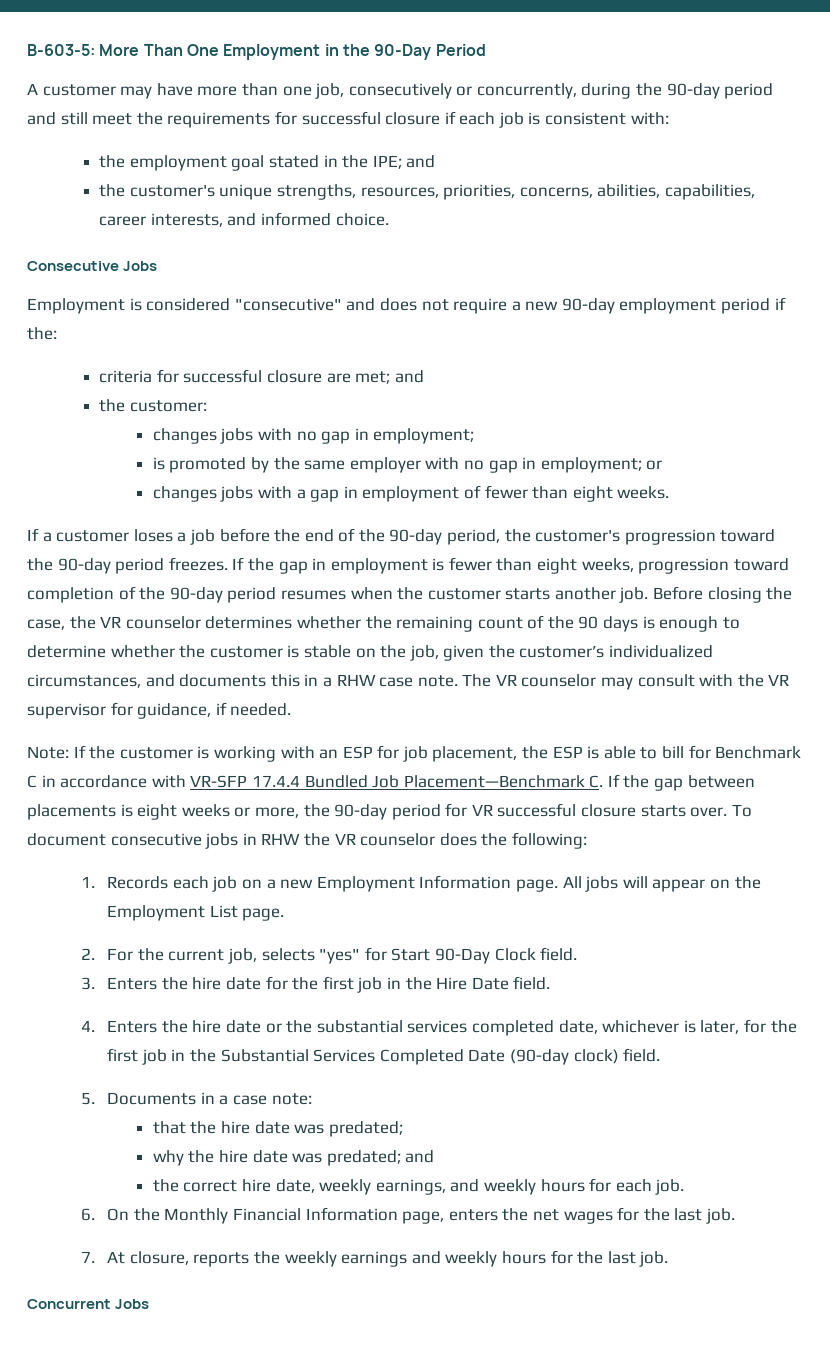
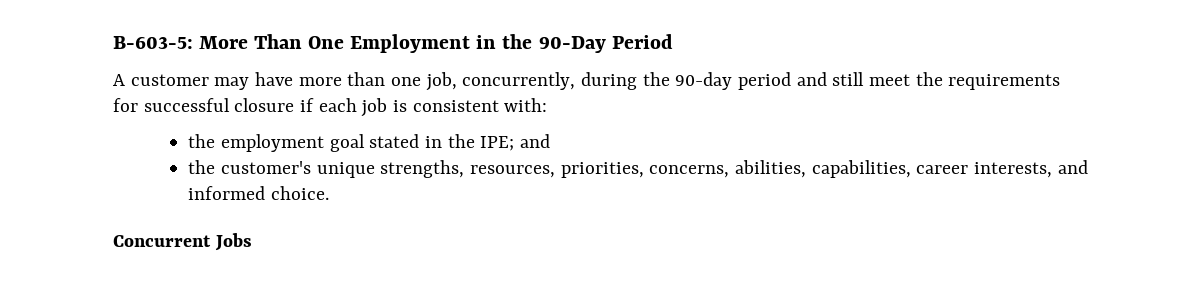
[348,83,473,99] consecutively or -> (457, 81) none
[27,261,158,271] [27,297,786,314] [27,327,57,340] [99,369,424,384] [99,399,207,412] [152,428,475,444] [152,457,663,473] [152,485,670,502] [27,528,776,545] [27,557,789,574] [27,586,793,603] [27,615,740,632] [27,645,714,661] [27,674,790,690] [27,702,292,719] [27,745,802,762] [27,774,755,791] [27,803,752,820] [27,832,587,849] [80,875,761,892] [107,905,285,921] [80,947,578,964] [80,976,551,993] [80,1019,797,1036] [107,1048,661,1065] [80,1092,312,1105] [152,1121,403,1137] [152,1150,435,1166] [152,1178,685,1195] [80,1207,735,1224] [80,1250,669,1267] // Consecutive Jobs // Employment is considered "consecutive" and does not require a new 90-day employment period if the: // criteria for successful closure are met; and // the customer: // changes jobs with no gap in employment; // is promoted by the same employer with no gap in employment; or // changes jobs with a gap in employment of fewer than eight weeks. // If a customer loses a job before the end of the 90-day period, the customer's progression toward the 90-day period freezes. If the gap in employment is fewer than eight weeks, progression toward completion of the 90-day period resumes when the customer starts another job. Before closing the case, the VR counselor determines whether the remaining count of the 90 days is enough to determine whether the customer is stable on the job, given the customer’s individualized circumstances, and documents this in a RHW case note. The VR counselor may consult with the VR supervisor for guidance, if needed. // Note: If the customer is working with an ESP for job placement, the ESP is able to bill for Benchmark C in accordance with VR-SFP 17.4.4 Bundled Job Placement—Benchmark C. If the gap between placements is eight weeks or more, the 90-day period for VR successful closure starts over. To document consecutive jobs in RHW the VR counselor does the following: // 1. Records each job on a new Employment Information page. All jobs will appear on the Employment List page. // 2. For the current job, selects "yes" for Start 90-Day Clock field. // 3. Enters the hire date for the first job in the Hire Date field. // 4. Enters the hire date or the substantial services completed date, whichever is later, for the first job in the Substantial Services Completed Date (90-day clock) field. // 5. Documents in a case note: // that the hire date was predated; // why the hire date was predated; and // the correct hire date, weekly earnings, and weekly hours for each job. // 6. On the Monthly Financial Information page, enters the net wages for the last job. // 7. At closure, reports the weekly earnings and weekly hours for the last job. -> (330, 193) none

